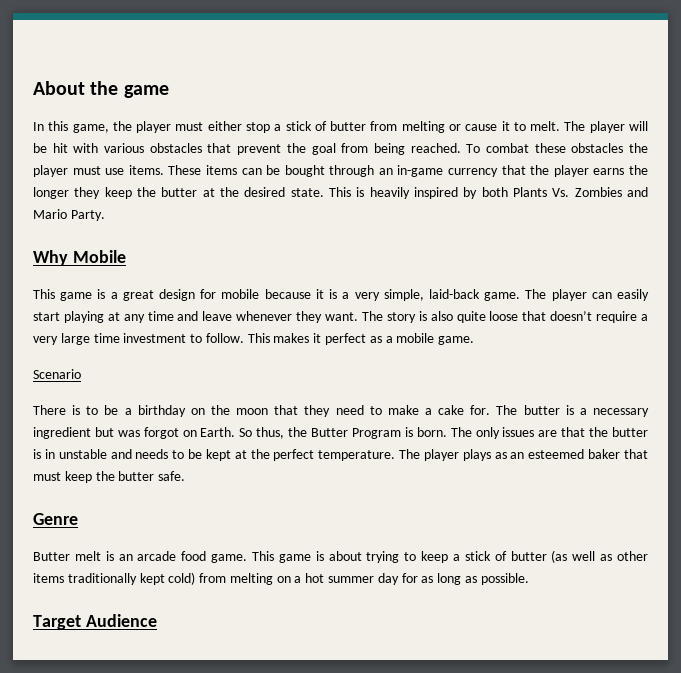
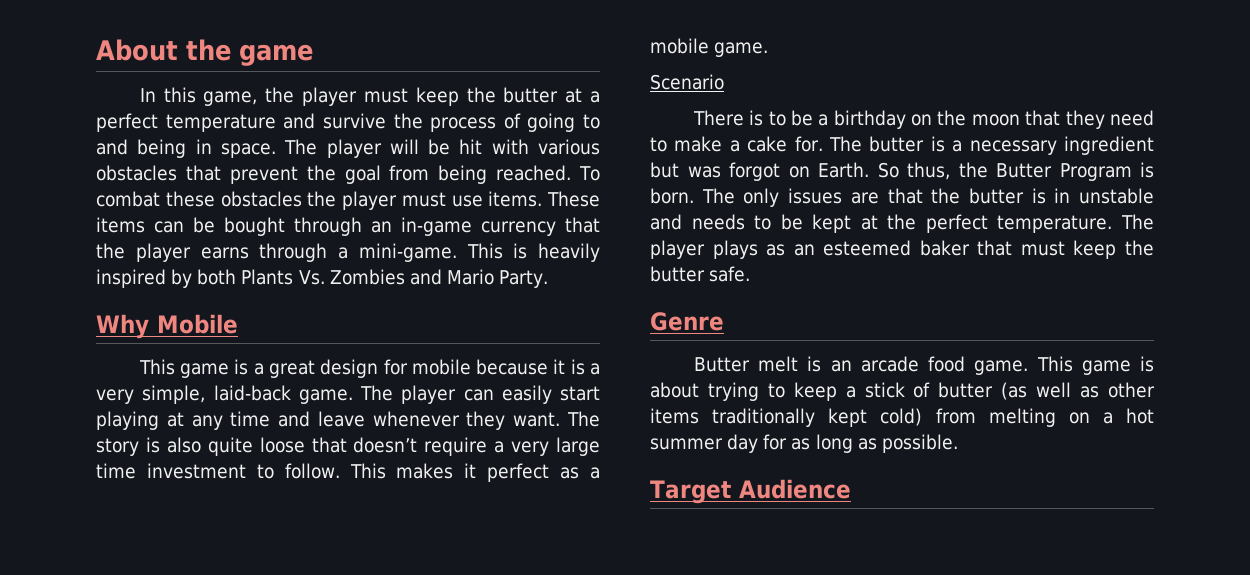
[207,121,561,133] either stop a stick of butter from melting or cause it to melt. -> [415,87,601,106] [96,113,600,132] [96,139,276,158] keep the butter at a perfect temperature and survive the process of going to and being in space.
[629,165,648,175] [33,187,324,199] the longer they keep the butter at the desired state. -> [259,243,457,262] through a mini-game.

